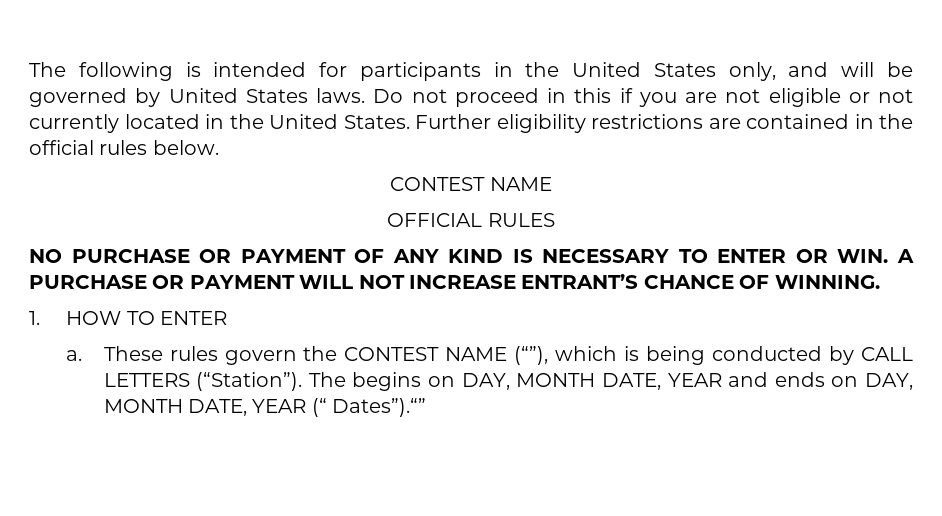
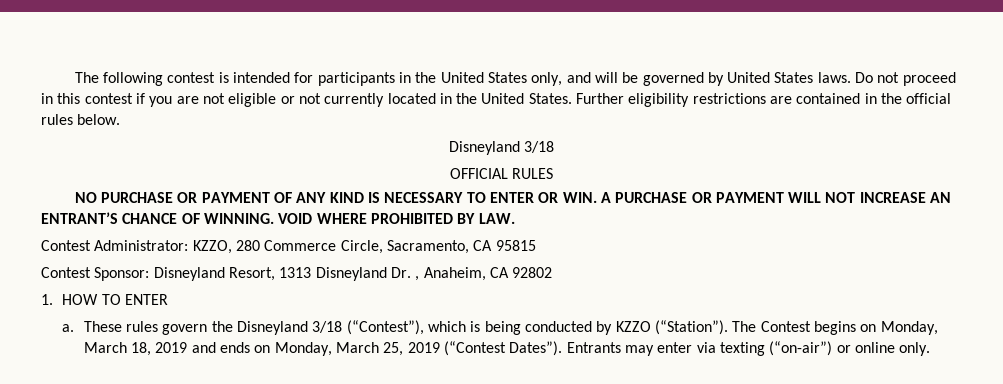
(173, 71) none -> [167,72,216,83] contest
(612, 95) none -> [84,93,133,104] contest
[390,177,552,191] CONTEST NAME -> [448,141,555,155] Disneyland 3/18
(516, 282) none -> [930,192,952,203] AN
(880, 282) none -> [278,213,515,224] [41,240,536,254] [41,267,553,281] VOID WHERE PROHIBITED BY LAW. // Contest Administrator: KZZO, 280 Commerce Circle, Sacramento, CA 95815 // Contest Sponsor: Disneyland Resort, 1313 Disneyland Dr. , Anaheim, CA 92802
[344,346,549,365] CONTEST NAME (“”), -> [237,320,424,335] Disneyland 3/18 (“Contest”),
[860,347,913,361] [103,373,190,387] CALL LETTERS -> [615,321,651,332] KZZO
(346, 379) none -> [760,321,811,332] Contest
[461,372,914,390] [103,398,427,417] DAY, MONTH DATE, YEAR and ends on DAY, MONTH DATE, YEAR (“ Dates”).“” -> [880,321,938,335] [83,341,931,356] Monday, March 18, 2019 and ends on Monday, March 25, 2019 (“Contest Dates”). Entrants may enter via texting (“on-air”) or online only.

